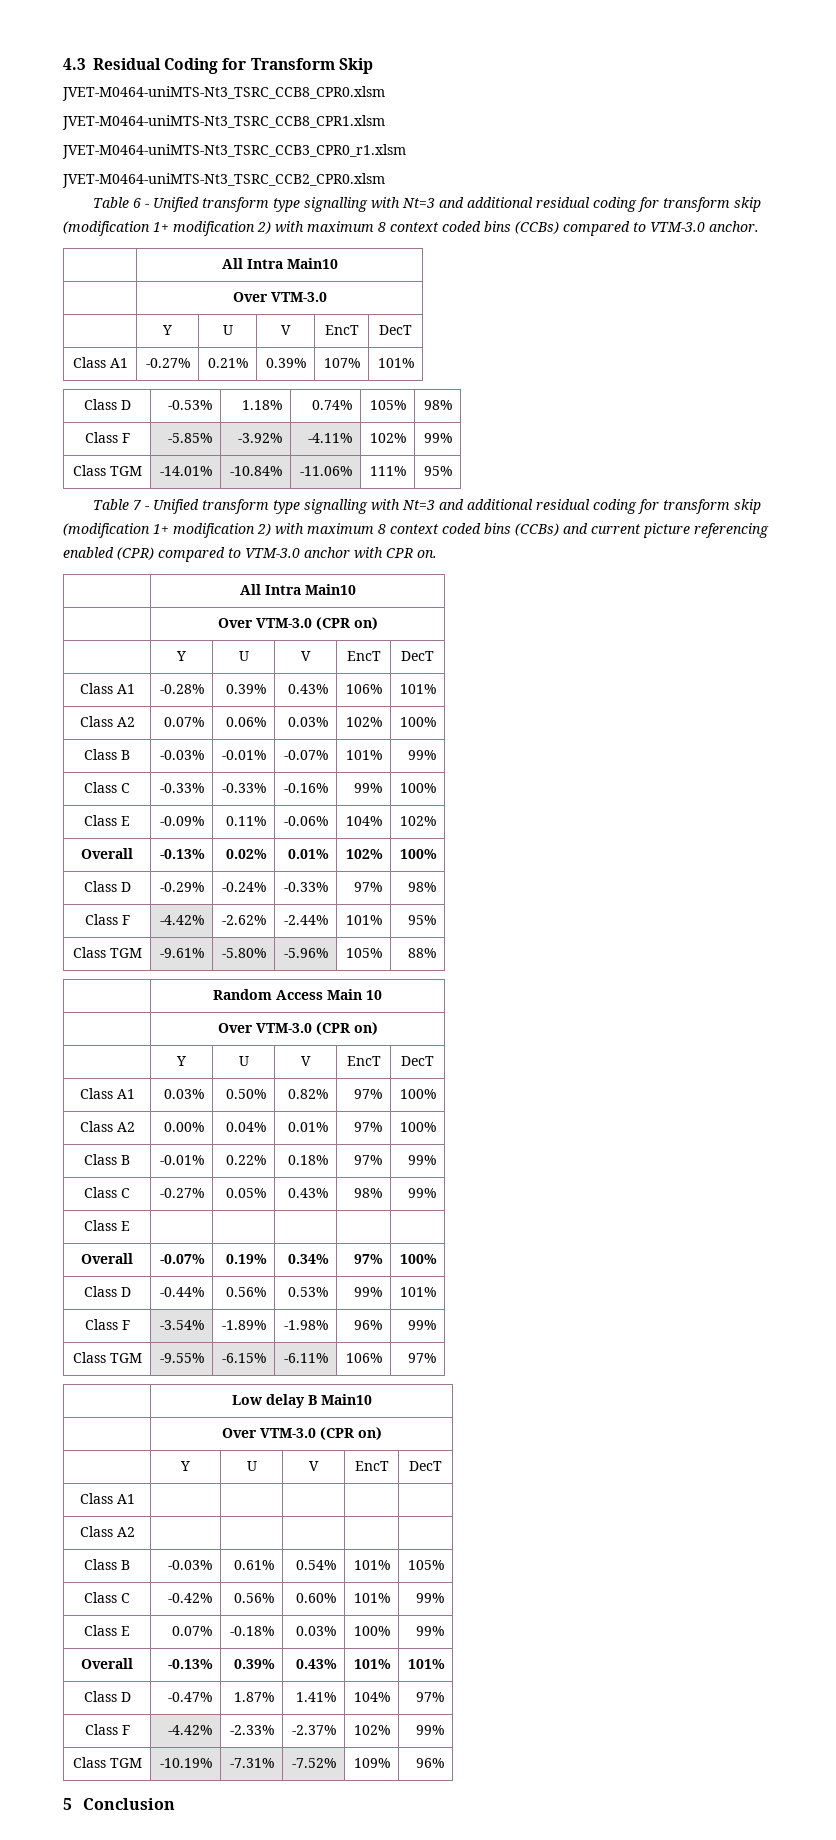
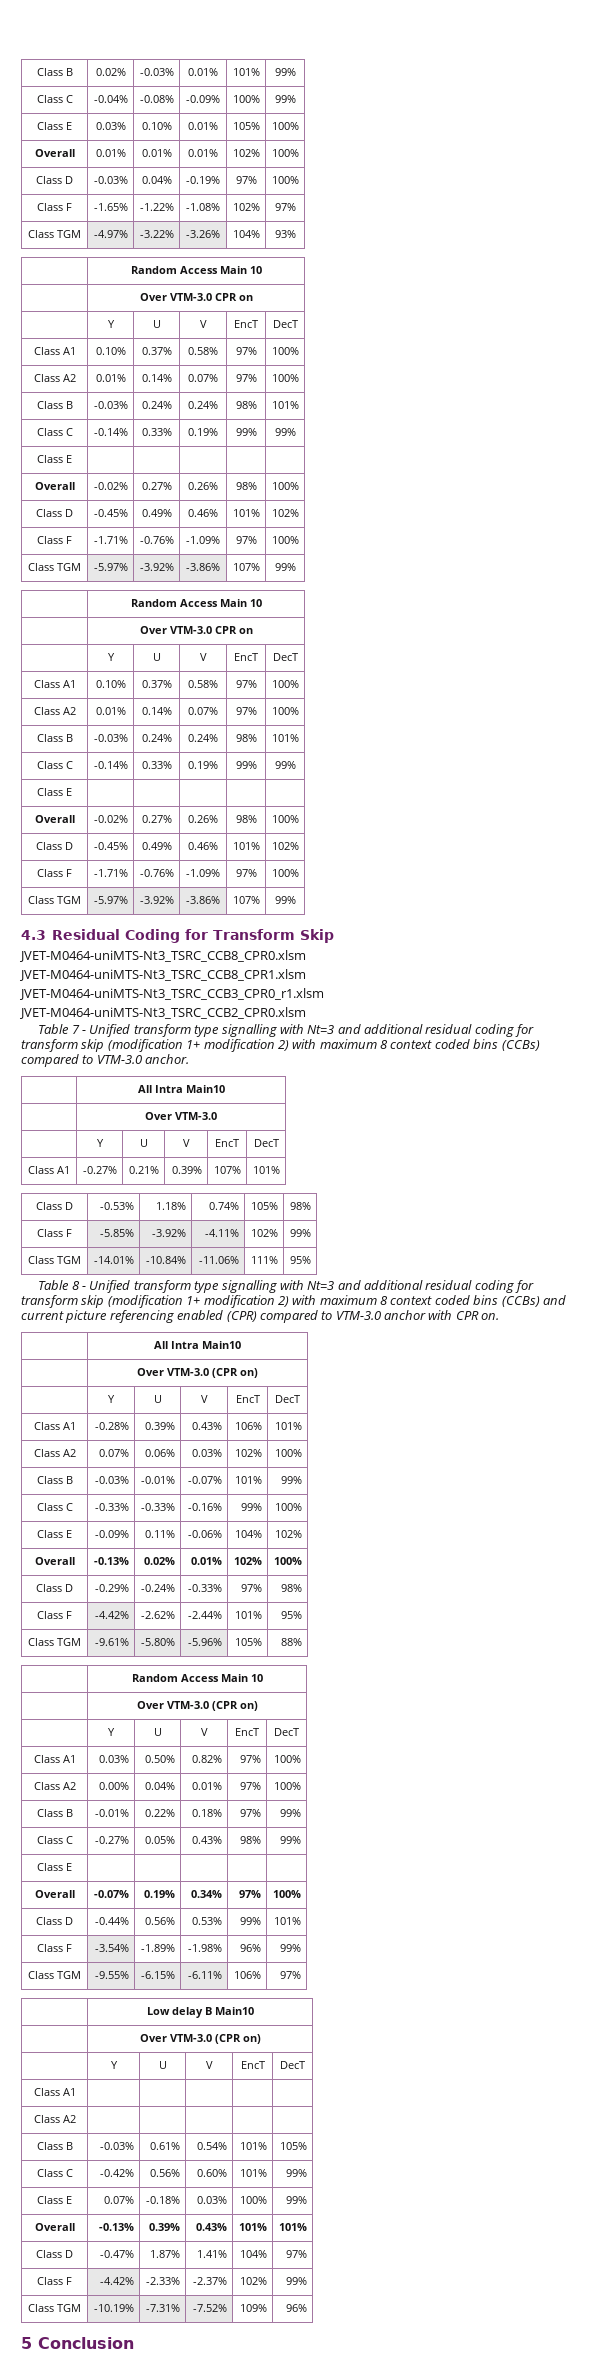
(63, 64) none -> [36,68,73,76] [95,68,126,76] [139,68,174,76] [188,68,218,76] [232,68,260,76] [274,68,296,76] [36,95,73,103] [93,95,128,103] [139,95,174,103] [186,95,220,103] [232,95,260,103] [274,95,296,103] [37,122,72,130] [95,122,126,130] [141,122,172,130] [188,122,218,130] [232,122,260,130] [271,122,299,130] [34,149,75,157] [95,149,126,157] [141,149,172,157] [188,149,218,157] [232,149,260,157] [271,149,299,157] [36,176,73,184] [93,176,128,184] [141,176,172,184] [186,176,220,184] [235,176,257,184] [271,176,299,184] [37,203,72,211] [93,203,128,211] [139,203,174,211] [186,203,220,211] [232,203,260,211] [274,203,296,211] [28,230,81,238] [93,230,128,238] [139,230,174,238] [186,230,220,238] [232,230,260,238] [274,230,296,238] [130,266,262,274] [139,293,253,301] [107,320,115,328] [152,320,161,328] [199,320,207,328] [234,320,258,328] [272,320,298,328] [33,347,76,355] [95,347,126,355] [141,347,172,355] [188,347,218,355] [235,347,257,355] [271,347,299,355] [33,374,76,382] [95,374,126,382] [141,374,172,382] [188,374,218,382] [235,374,257,382] [271,374,299,382] [36,401,73,409] [93,401,128,409] [141,401,172,409] [188,401,218,409] [235,401,257,409] [271,401,299,409] [36,428,73,436] [93,428,128,436] [141,428,172,436] [188,428,218,436] [235,428,257,436] [274,428,296,436] [37,455,72,463] [34,482,75,490] [93,482,128,490] [141,482,172,490] [188,482,218,490] [235,482,257,490] [271,482,299,490] [36,509,73,517] [93,509,128,517] [141,509,172,517] [188,509,218,517] [232,509,260,517] [271,509,299,517] [37,536,72,544] [93,536,128,544] [139,536,174,544] [186,536,220,544] [235,536,257,544] [271,536,299,544] [28,563,81,571] [93,563,128,571] [139,563,174,571] [186,563,220,571] [232,563,260,571] [274,563,296,571] [130,599,262,607] [139,626,253,634] [107,653,115,661] [152,653,161,661] [199,653,207,661] [234,653,258,661] [272,653,298,661] [33,680,76,688] [95,680,126,688] [141,680,172,688] [188,680,218,688] [235,680,257,688] [271,680,299,688] [33,707,76,715] [95,707,126,715] [141,707,172,715] [188,707,218,715] [235,707,257,715] [271,707,299,715] [36,734,73,742] [93,734,128,742] [141,734,172,742] [188,734,218,742] [235,734,257,742] [271,734,299,742] [36,761,73,769] [93,761,128,769] [141,761,172,769] [188,761,218,769] [235,761,257,769] [274,761,296,769] [37,788,72,796] [34,815,75,823] [93,815,128,823] [141,815,172,823] [188,815,218,823] [235,815,257,823] [271,815,299,823] [36,842,73,850] [93,842,128,850] [141,842,172,850] [188,842,218,850] [232,842,260,850] [271,842,299,850] [37,869,72,877] [93,869,128,877] [139,869,174,877] [186,869,220,877] [235,869,257,877] [271,869,299,877] [28,896,81,904] [93,896,128,904] [139,896,174,904] [186,896,220,904] [232,896,260,904] [274,896,296,904] Class B | 0.02% | -0.03% | 0.01% | 101% | 99% // Class C | -0.04% | -0.08% | -0.09% | 100% | 99% // Class E | 0.03% | 0.10% | 0.01% | 105% | 100% // Overall | 0.01% | 0.01% | 0.01% | 102% | 100% // Class D | -0.03% | 0.04% | -0.19% | 97% | 100% // Class F | -1.65% | -1.22% | -1.08% | 102% | 97% // Class TGM | -4.97% | -3.22% | -3.26% | 104% | 93% // | Random Access Main 10 // | Over VTM-3.0 CPR on // | Y | U | V | EncT | DecT // Class A1 | 0.10% | 0.37% | 0.58% | 97% | 100% // Class A2 | 0.01% | 0.14% | 0.07% | 97% | 100% // Class B | -0.03% | 0.24% | 0.24% | 98% | 101% // Class C | -0.14% | 0.33% | 0.19% | 99% | 99% // Class E | | | | | // Overall | -0.02% | 0.27% | 0.26% | 98% | 100% // Class D | -0.45% | 0.49% | 0.46% | 101% | 102% // Class F | -1.71% | -0.76% | -1.09% | 97% | 100% // Class TGM | -5.97% | -3.92% | -3.86% | 107% | 99% // | Random Access Main 10 // | Over VTM-3.0 CPR on // | Y | U | V | EncT | DecT // Class A1 | 0.10% | 0.37% | 0.58% | 97% | 100% // Class A2 | 0.01% | 0.14% | 0.07% | 97% | 100% // Class B | -0.03% | 0.24% | 0.24% | 98% | 101% // Class C | -0.14% | 0.33% | 0.19% | 99% | 99% // Class E | | | | | // Overall | -0.02% | 0.27% | 0.26% | 98% | 100% // Class D | -0.45% | 0.49% | 0.46% | 101% | 102% // Class F | -1.71% | -0.76% | -1.09% | 97% | 100% // Class TGM | -5.97% | -3.92% | -3.86% | 107% | 99% //
[132,198,141,208] 6 -> [71,1025,80,1034] 7
[132,500,142,510] 7 -> [71,1281,80,1290] 8

